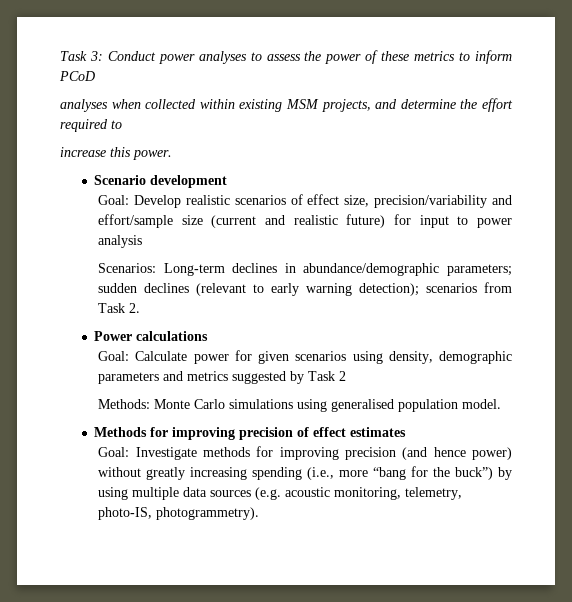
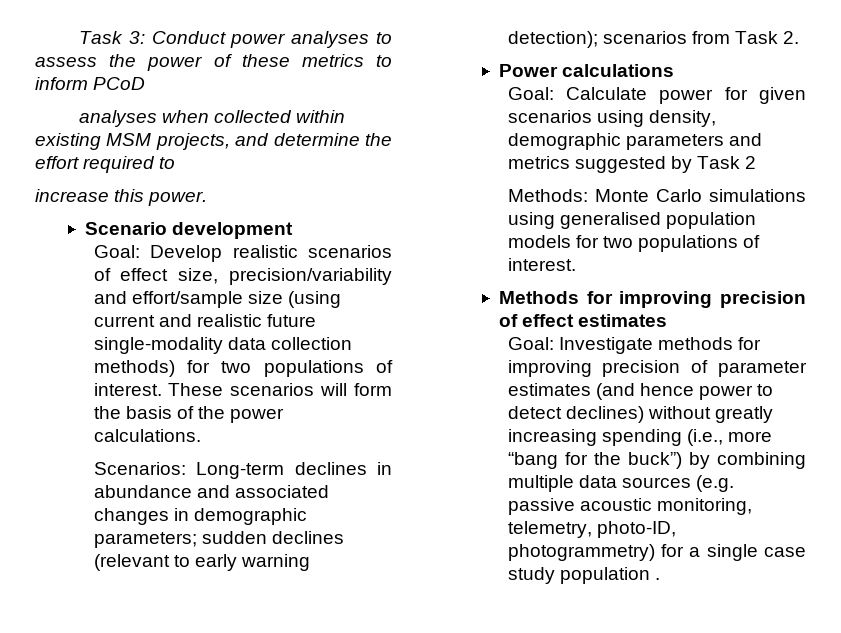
[211,214,513,228] [98,235,143,248] [98,263,440,276] (current and realistic future) for input to power analysis // Scenarios: Long-term declines in abundance/demographic -> [287,291,341,308] [93,314,316,327] [93,337,352,354] [93,360,394,377] [93,383,392,396] [93,406,285,423] [93,429,201,442] [93,462,392,479] [93,485,329,498] [93,508,307,525] (using current and realistic future single-modality data collection methods) for two populations of interest. These scenarios will form the basis of the power calculations. // Scenarios: Long-term declines in abundance and associated changes in demographic
[462,399,502,409] model. -> [507,235,761,252] [507,258,576,271] models for two populations of interest.
[402,447,512,460] (and hence power) -> [691,360,807,377] [507,383,774,400] [507,406,644,423] of parameter estimates (and hence power to detect declines)
[98,487,129,500] using -> [717,452,806,469] combining
(282, 493) none -> [507,498,575,515] passive
[98,507,260,520] photo-IS, photogrammetry). -> [596,521,676,538] [507,544,806,561] [507,567,660,584] photo-ID, photogrammetry) for a single case study population .

